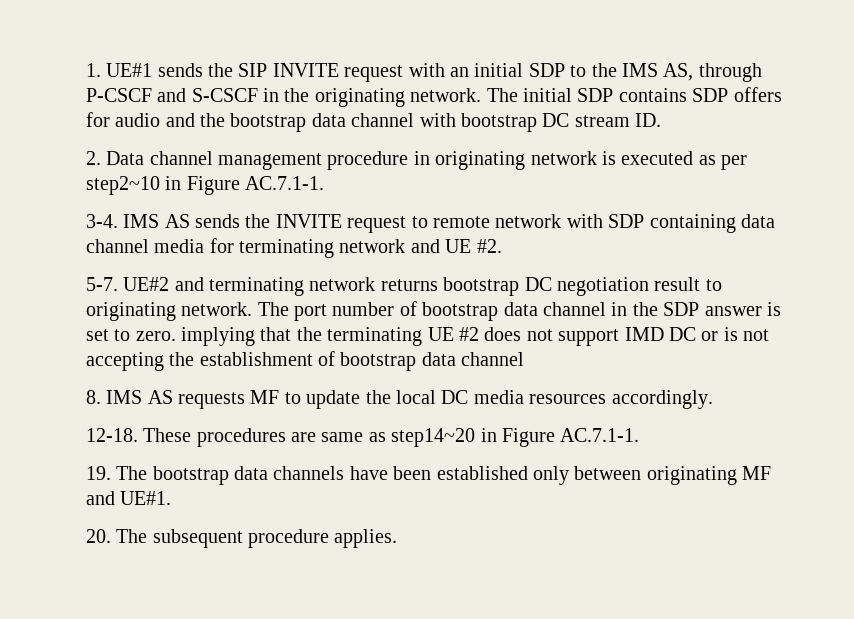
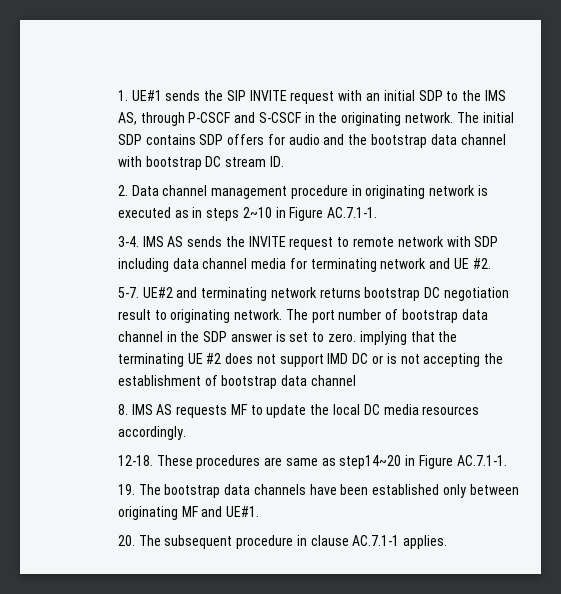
[721,155,748,170] [85,176,160,195] per step2~10 -> [192,207,272,221] in steps 2~10
[649,214,736,233] containing -> [117,258,169,272] including
(329, 538) none -> [296,535,400,546] in clause AC.7.1-1

